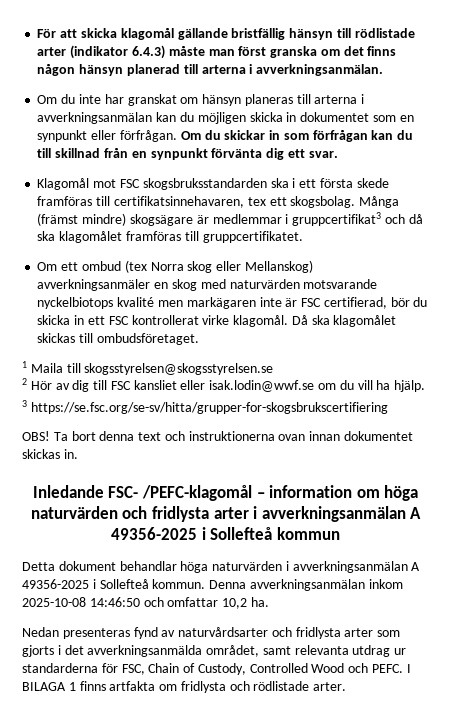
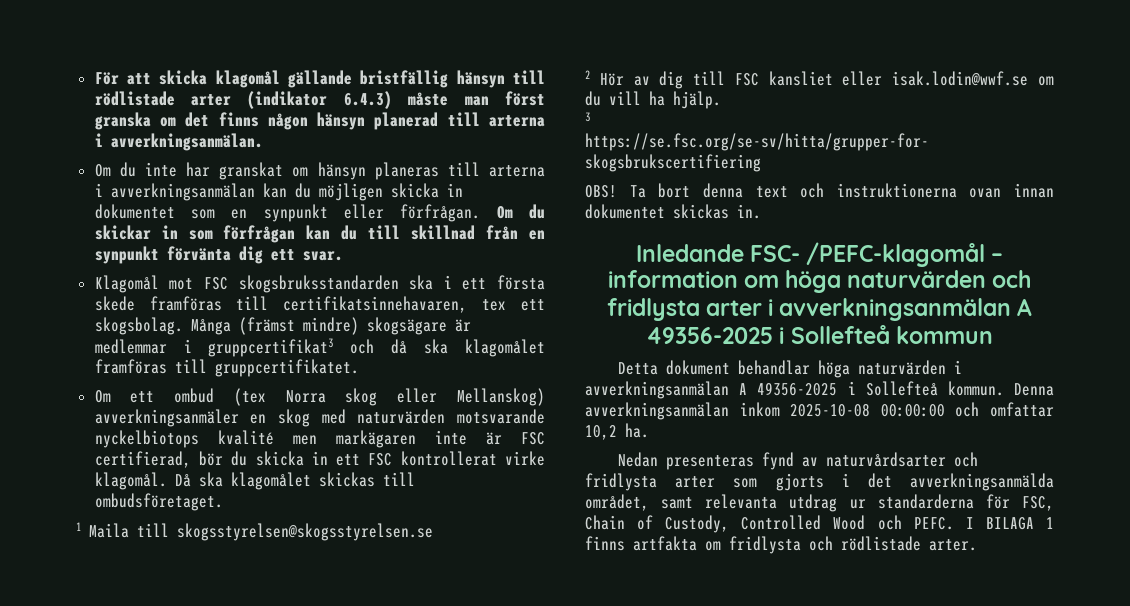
[89,597,140,607] 14:46:50 -> [880,404,945,417] 00:00:00

